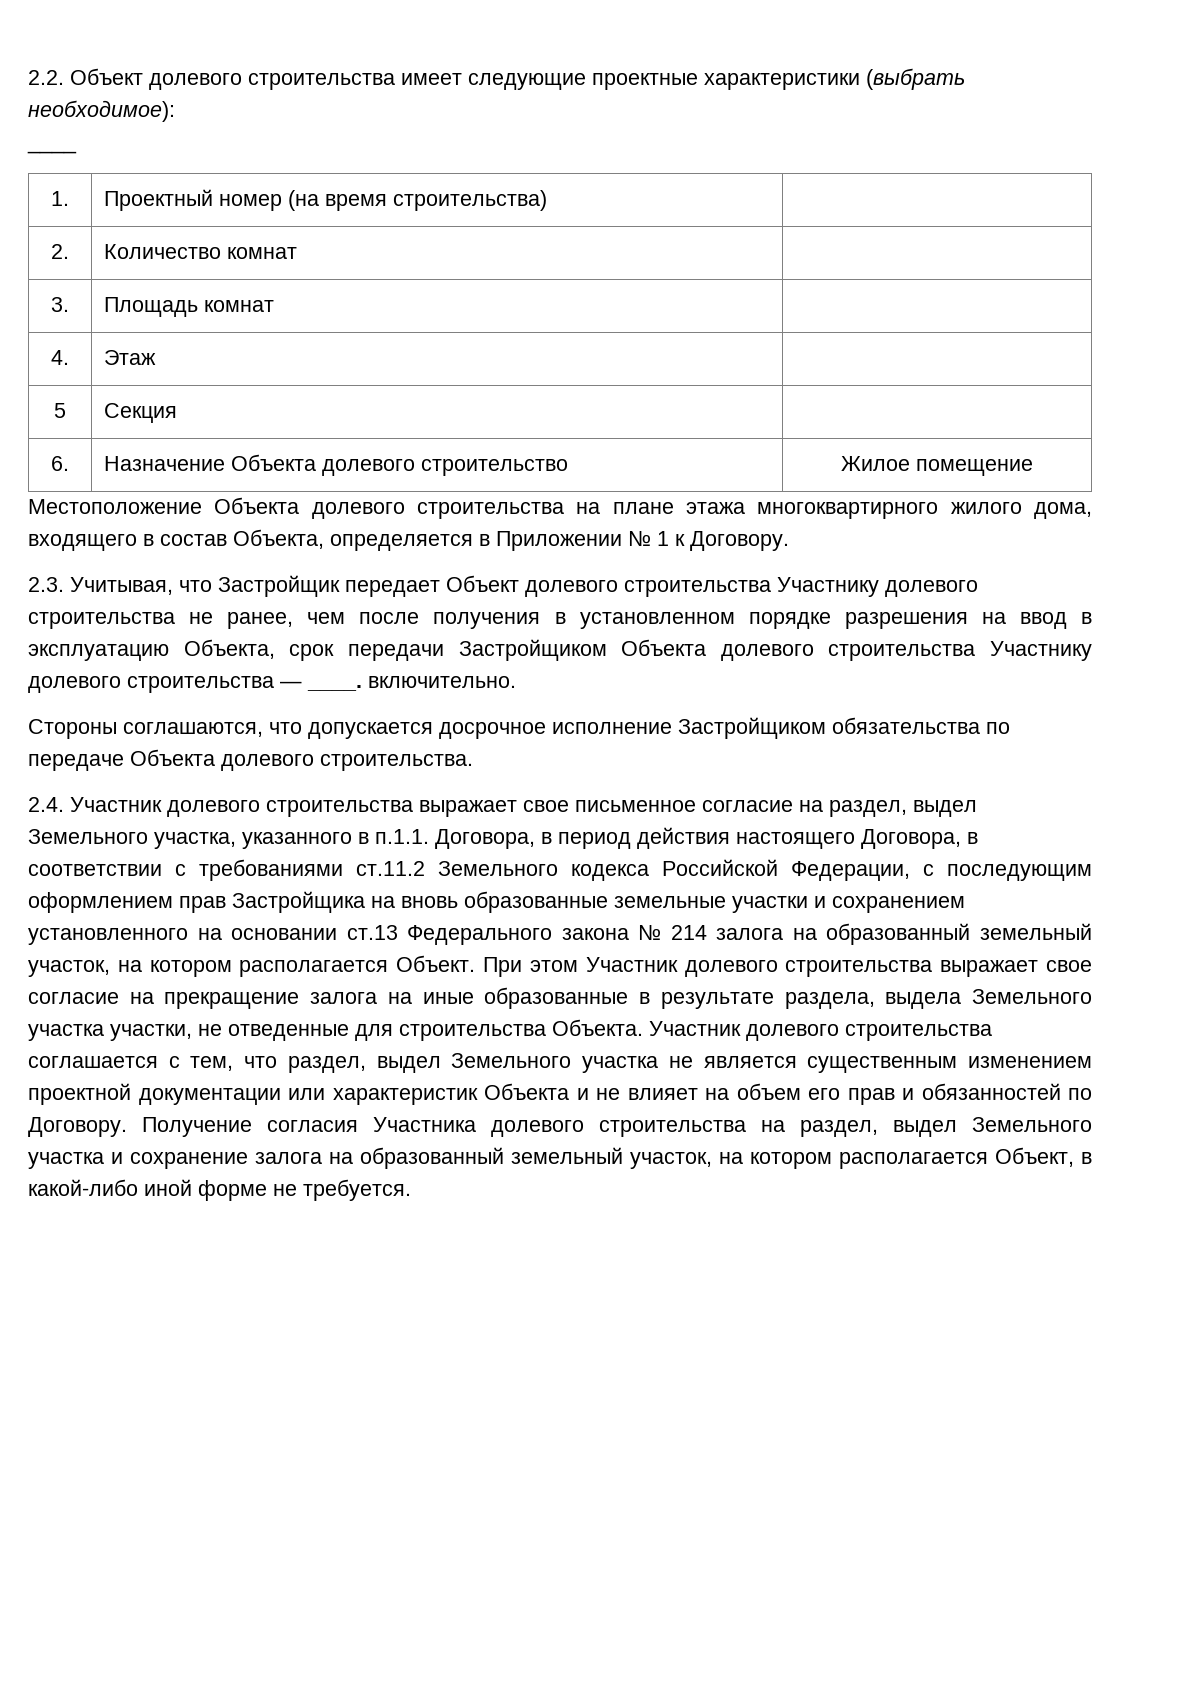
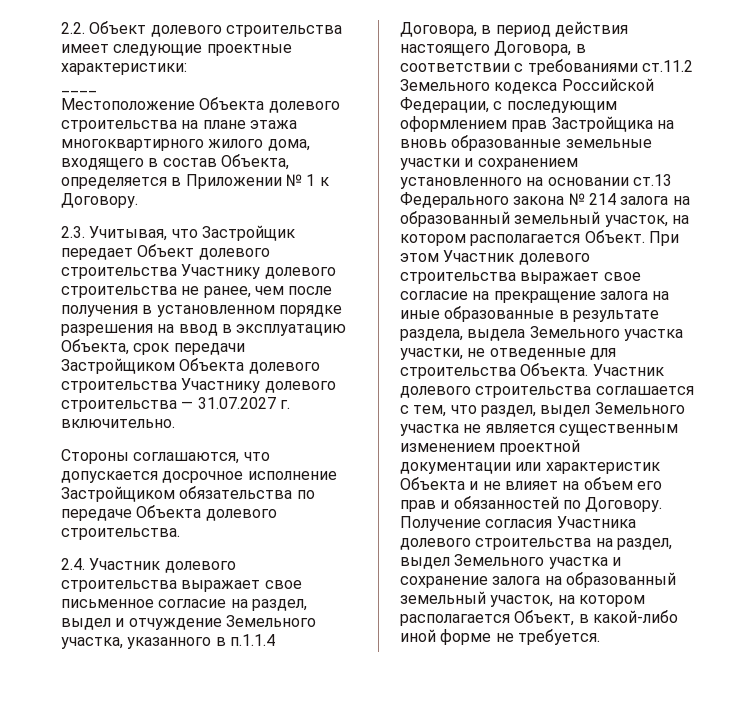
[704,68,965,90] [28,100,175,122] [27,149,77,154] [51,191,69,206] [104,189,548,211] [51,244,69,259] [104,244,298,259] [51,297,69,312] [104,297,275,317] [51,350,69,365] [104,350,157,365] [54,403,66,418] [104,403,178,423] [51,456,69,471] [104,454,569,476] [841,456,1033,476] характеристики (выбрать необходимое): // ____ // 1. | Проектный номер (на время строительства) | // 2. | Количество комнат | // 3. | Площадь комнат | // 4. | Этаж | // 5 | Секция | // 6. | Назначение Объекта долевого строительство | Жилое помещение -> [61,63,187,75] [61,90,97,93] характеристики: // ____
[307,685,362,691] ____. -> [197,397,290,409] 31.07.2027 г.
(977, 808) none -> [115,618,222,630] и отчуждение
[375,829,429,844] п.1.1. -> [229,634,275,646] п.1.1.4

